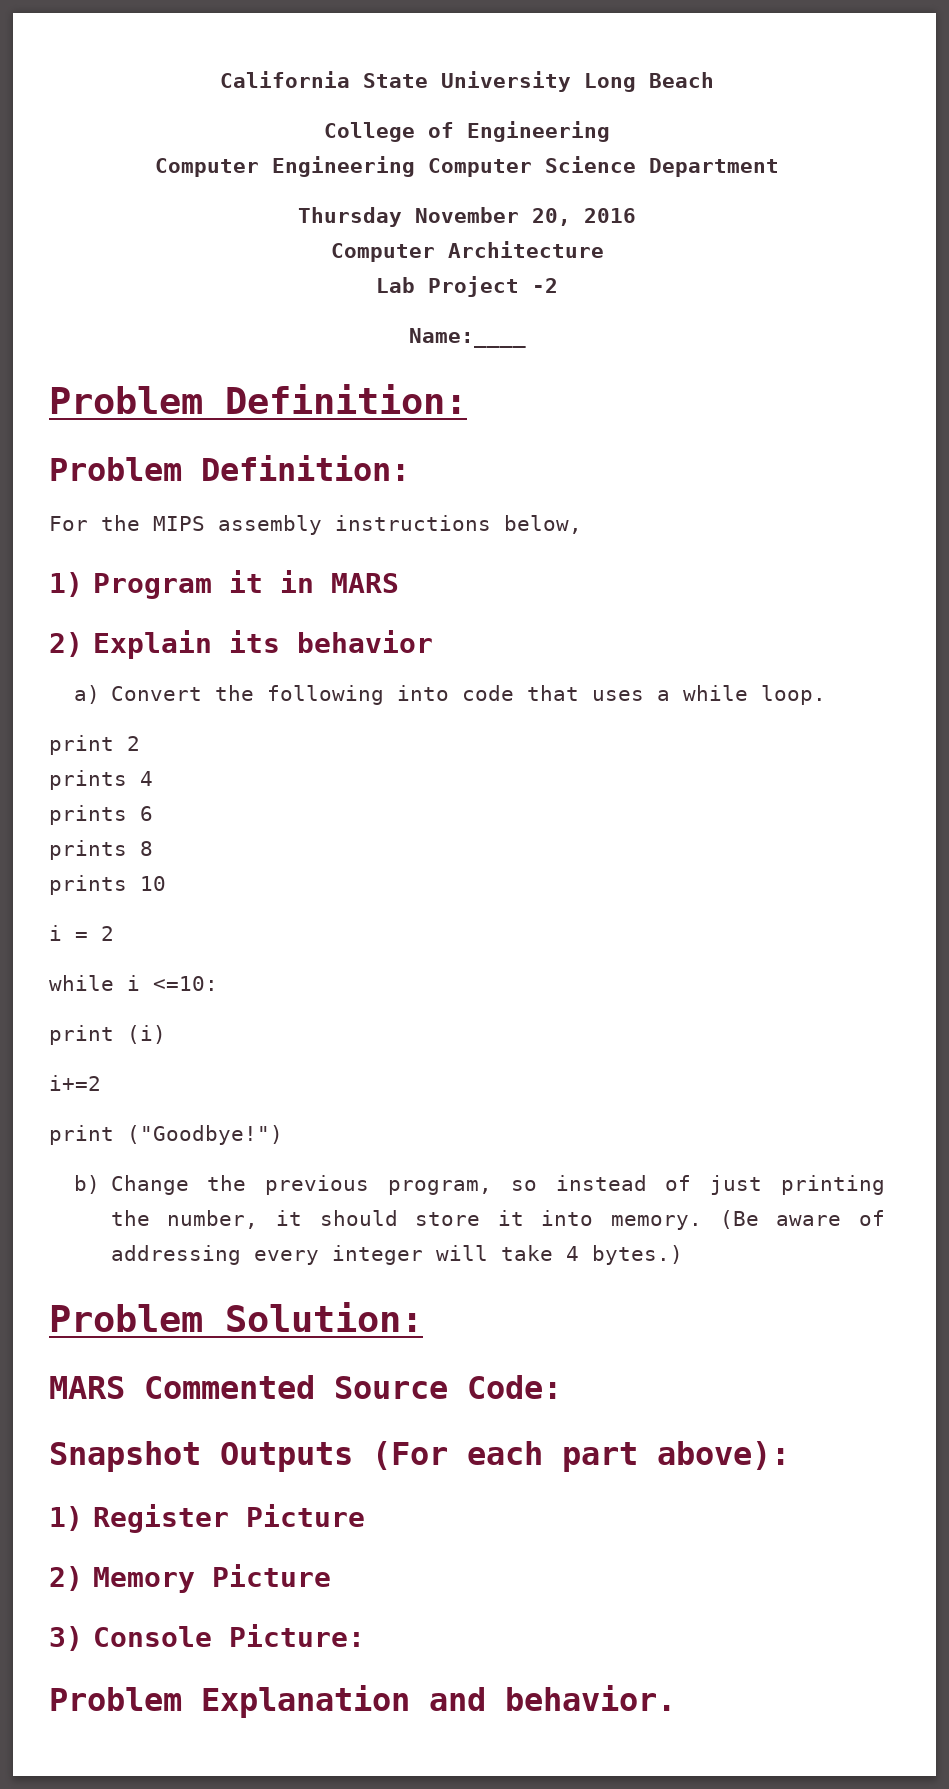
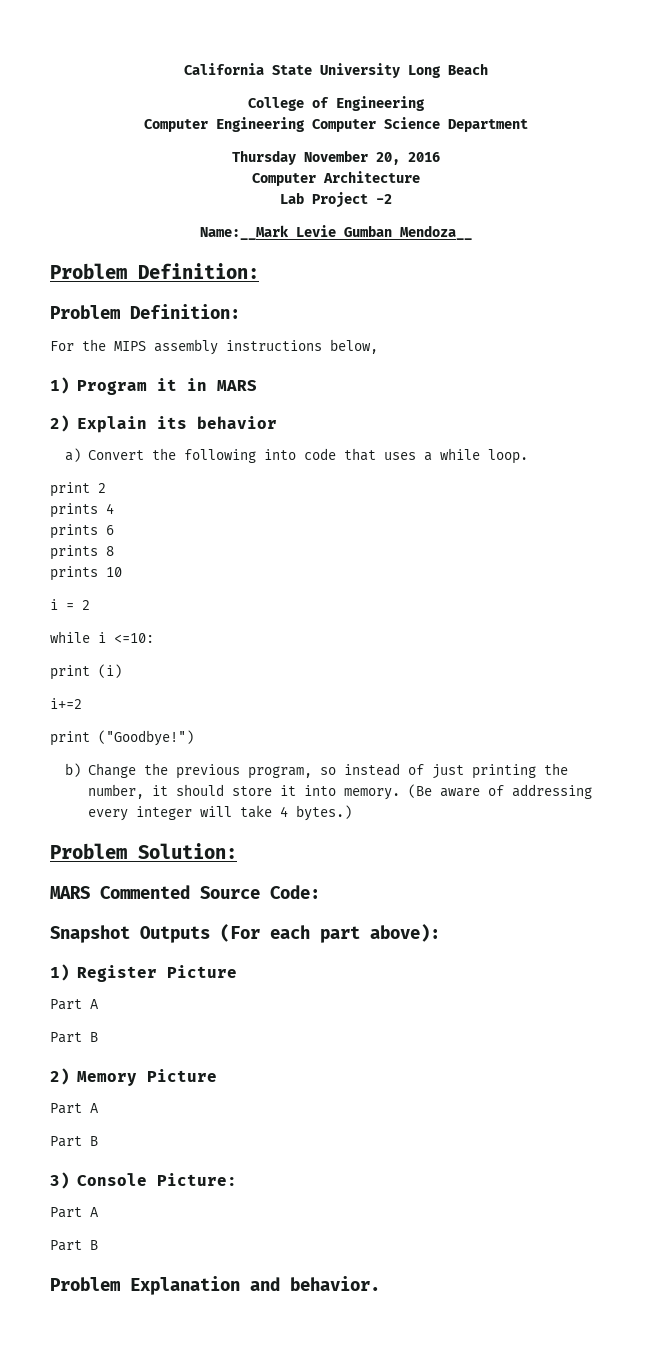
[408,328,526,348] Name:____ -> [200,225,472,240] Name:__Mark Levie Gumban Mendoza__
(366, 1515) none -> [50,999,99,1010] [50,1032,98,1043] // Part A // Part B
(332, 1575) none -> [50,1103,99,1114] [50,1136,98,1147] // Part A // Part B
(366, 1635) none -> [50,1207,99,1218] [50,1240,98,1251] // Part A // Part B

